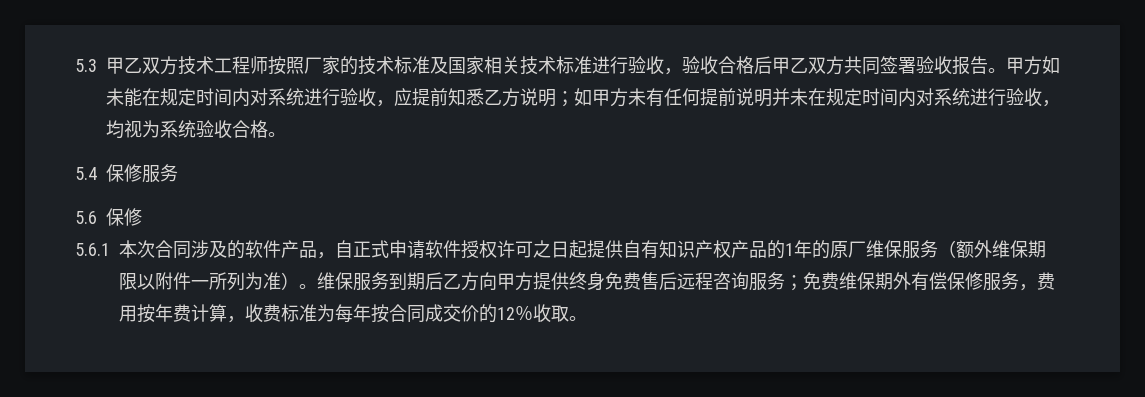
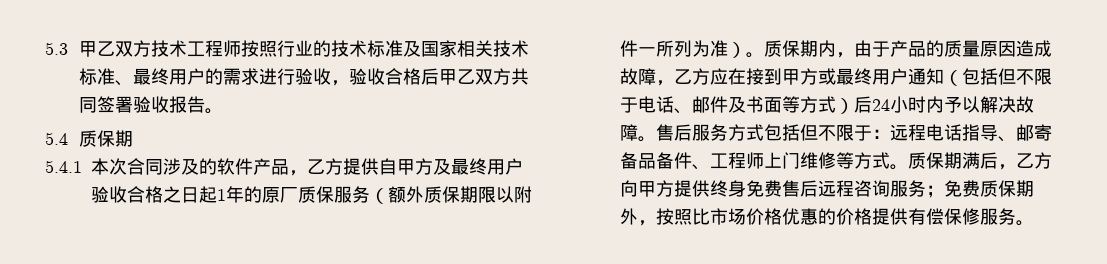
[304,56,340,75] 厂家 -> [277,40,314,57] 行业
(592, 65) none -> [115,68,260,86] 、最终用户的需求
[1006,56,1060,75] [106,88,1060,107] [106,120,286,139] [75,164,178,183] [75,208,142,226] [75,243,110,256] 甲方如未能在规定时间内对系统进行验收，应提前知悉乙方说明；如甲方未有任何提前说明并未在规定时间内对系统进行验收，均视为系统验收合格。 // 5.4保修服务 // 5.6保修 // 5.6.1 -> [45,130,134,147] [45,160,82,173] // 5.4质保期 // 5.4.1
[335,240,785,259] 自正式申请软件授权许可之日起提供自有知识产权产品的 -> [306,158,523,175] [90,186,217,203] 乙方提供自甲方及最终用户验收合格之日起
[866,240,884,258] 维 -> [297,186,316,203] 质
[992,240,1010,258] 维 -> [423,186,442,203] 质
[317,272,443,291] 维保服务到期后 -> [763,40,1052,58] [619,68,1052,86] [619,96,1034,114] [619,124,1052,142] [619,152,1016,170] 质保期内，由于产品的质量原因造成故障，乙方应在接到甲方或最终用户通知（包括但不限于电话、邮件及书面等方式）后24小时内予以解决故障。售后服务方式包括但不限于：远程电话指导、邮寄备品备件、工程师上门维修等方式。质保期满后，
[839,272,1055,291] [119,304,569,323] 维保期外有偿保修服务，费用按年费计算，收费标准为每年按合同成交价的12％收取 -> [979,180,1034,197] [619,208,1016,226] 质保期外，按照比市场价格优惠的价格提供有偿保修服务

